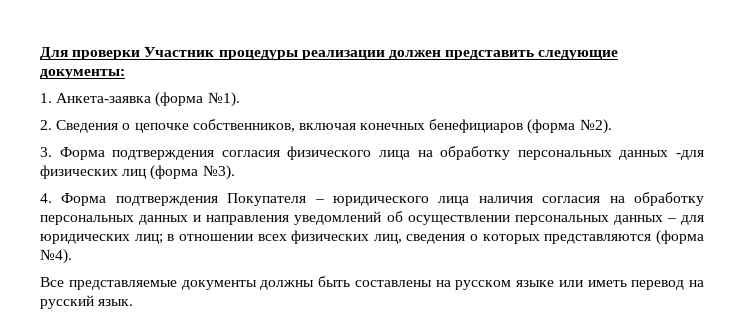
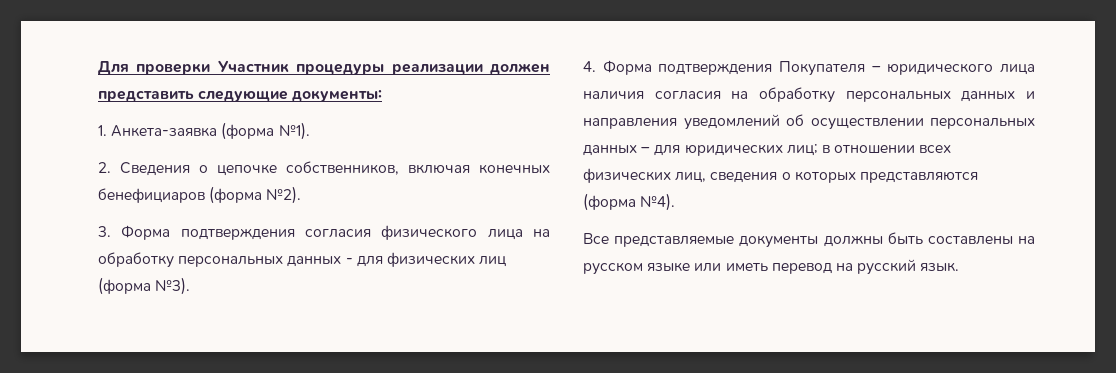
[676,150,705,160] -для -> [345,256,383,267] - для

